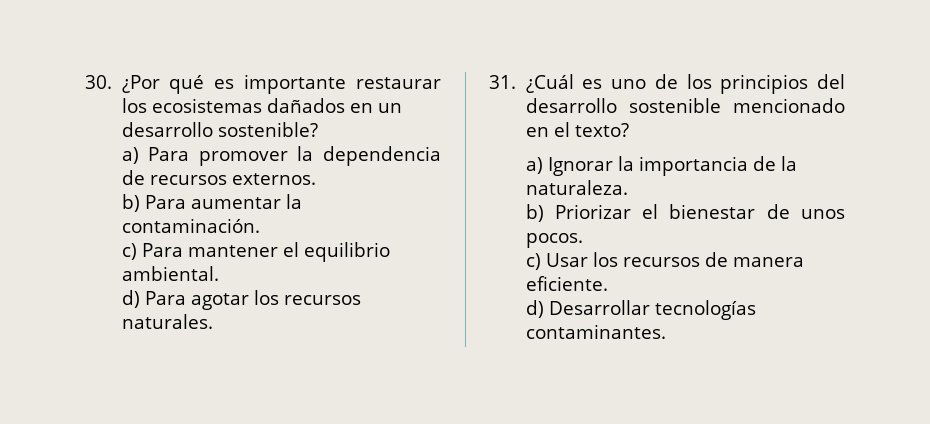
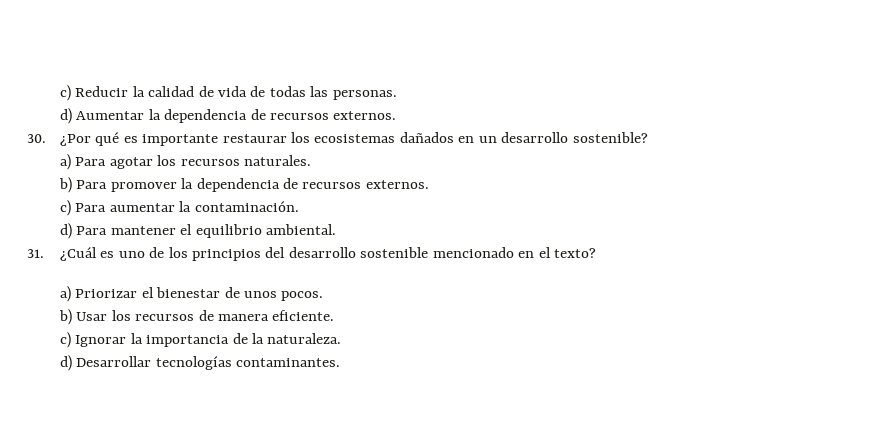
(85, 82) none -> [59,85,397,101] [59,108,397,124] c) Reducir la calidad de vida de todas las personas. // d) Aumentar la dependencia de recursos externos. //
(190, 154) none -> [109,155,311,169] [58,177,108,193] agotar los recursos naturales. // b) Para
[121,194,140,212] b) -> [59,200,71,216] c)
[121,243,137,260] c) -> [59,223,72,239] d)
[121,290,361,310] [121,314,213,329] // d) Para agotar los recursos naturales. -> (336, 229) none
(543, 165) none -> [75,287,324,301] [58,309,335,325] [59,332,71,348] Priorizar el bienestar de unos pocos. // b) Usar los recursos de manera eficiente. // c)
[525,204,845,222] [525,233,583,248] [525,252,804,270] [525,276,608,291] // b) Priorizar el bienestar de unos pocos. // c) Usar los recursos de manera eficiente. -> (342, 338) none

